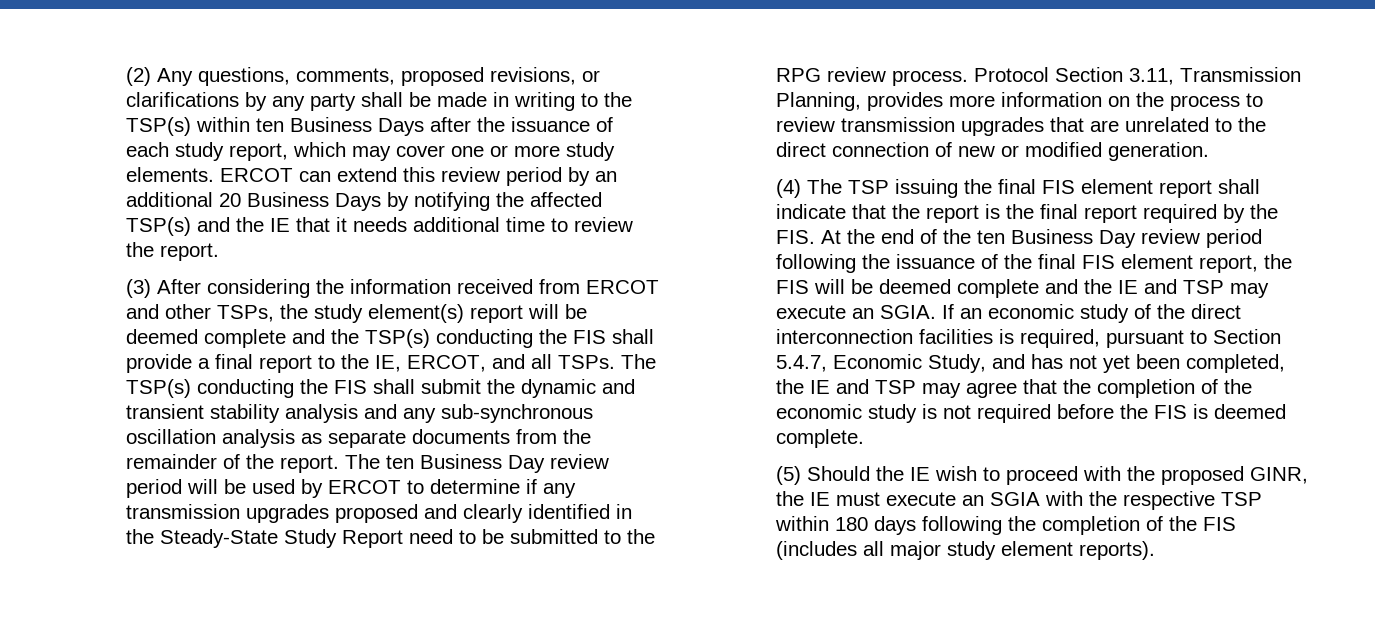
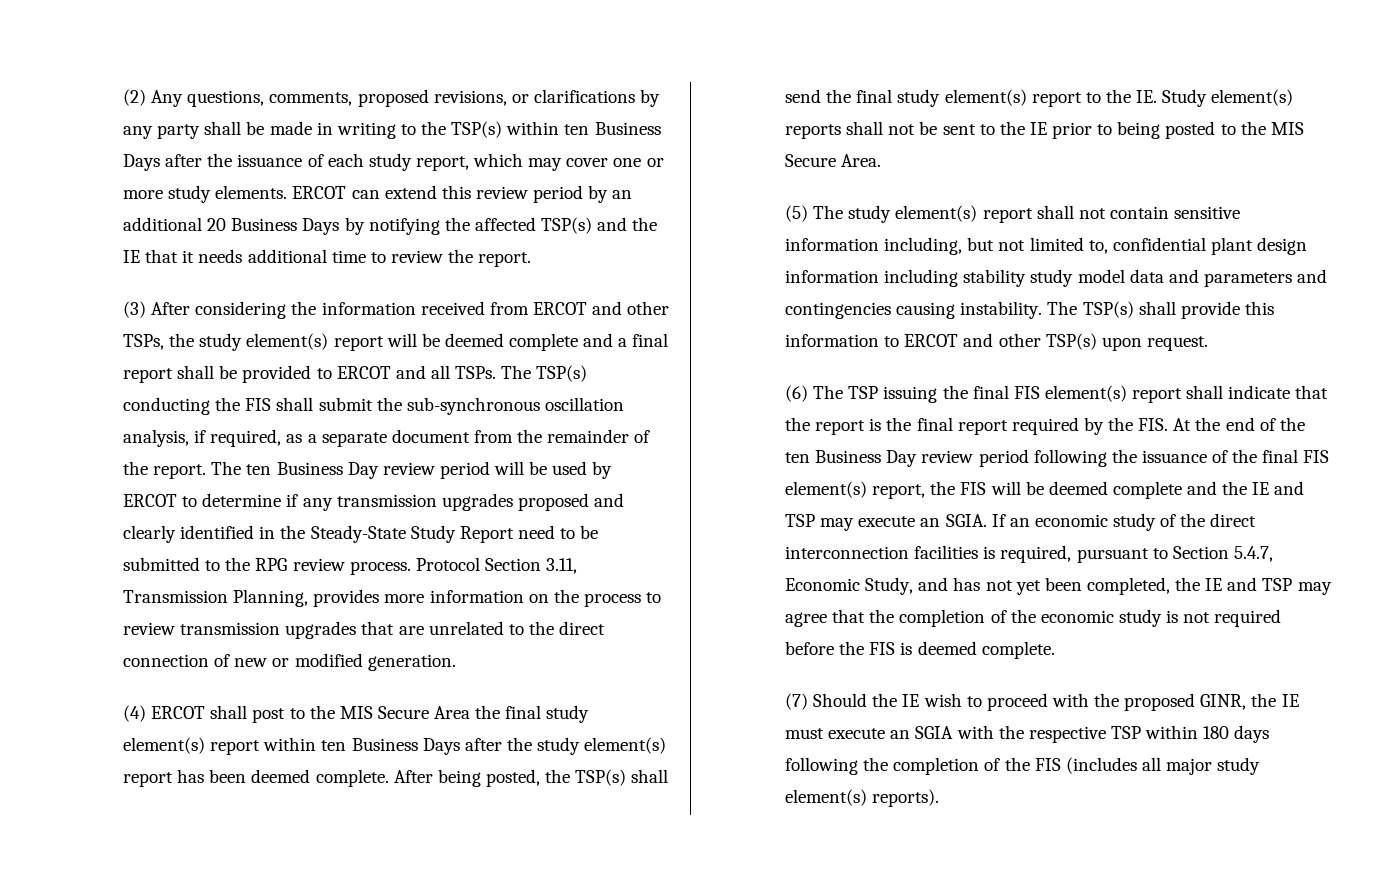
[330,329,654,348] [125,354,486,373] the TSP(s) conducting the FIS shall provide a final report to the IE, ERCOT, -> [618,333,669,347] [122,365,391,383] a final report shall be provided to ERCOT
[520,379,635,398] [125,404,593,423] [125,429,510,448] dynamic and transient stability analysis and any sub-synchronous oscillation analysis as separate documents -> [406,397,624,415] [122,429,470,447] sub-synchronous oscillation analysis, if required, as a separate document
(801, 188) none -> [151,705,590,723] [122,737,667,755] [122,769,669,787] [784,89,1294,107] [784,121,1304,139] [784,154,882,167] [784,205,1241,223] [784,237,1308,255] [784,269,1328,287] [784,301,1274,319] [784,333,1208,351] [784,385,808,402] ERCOT shall post to the MIS Secure Area the final study element(s) report within ten Business Days after the study element(s) report has been deemed complete. After being posted, the TSP(s) shall send the final study element(s) report to the IE. Study element(s) reports shall not be sent to the IE prior to being posted to the MIS Secure Area. // (5) The study element(s) report shall not contain sensitive information including, but not limited to, confidential plant design information including stability study model data and parameters and contingencies causing instability. The TSP(s) shall provide this information to ERCOT and other TSP(s) upon request. // (6)
[1080,179,1153,194] element -> [1044,385,1127,402] element(s)
[1120,254,1193,269] element -> [784,481,867,498] element(s)
[775,466,801,485] (5) -> [784,693,808,710] (7)
[1000,541,1073,556] element -> [784,789,867,806] element(s)

